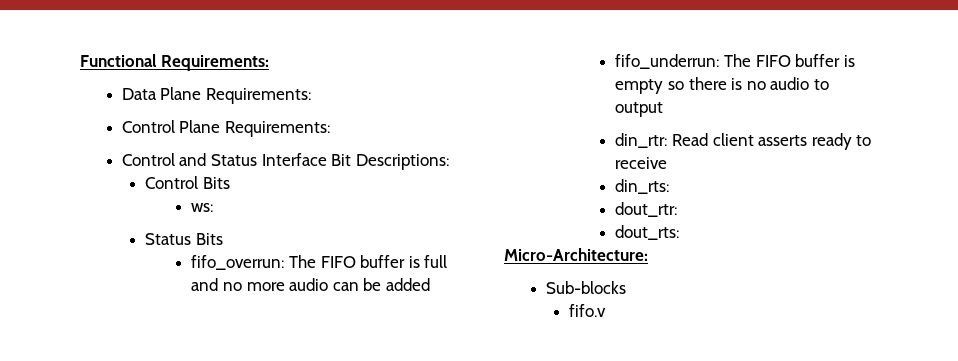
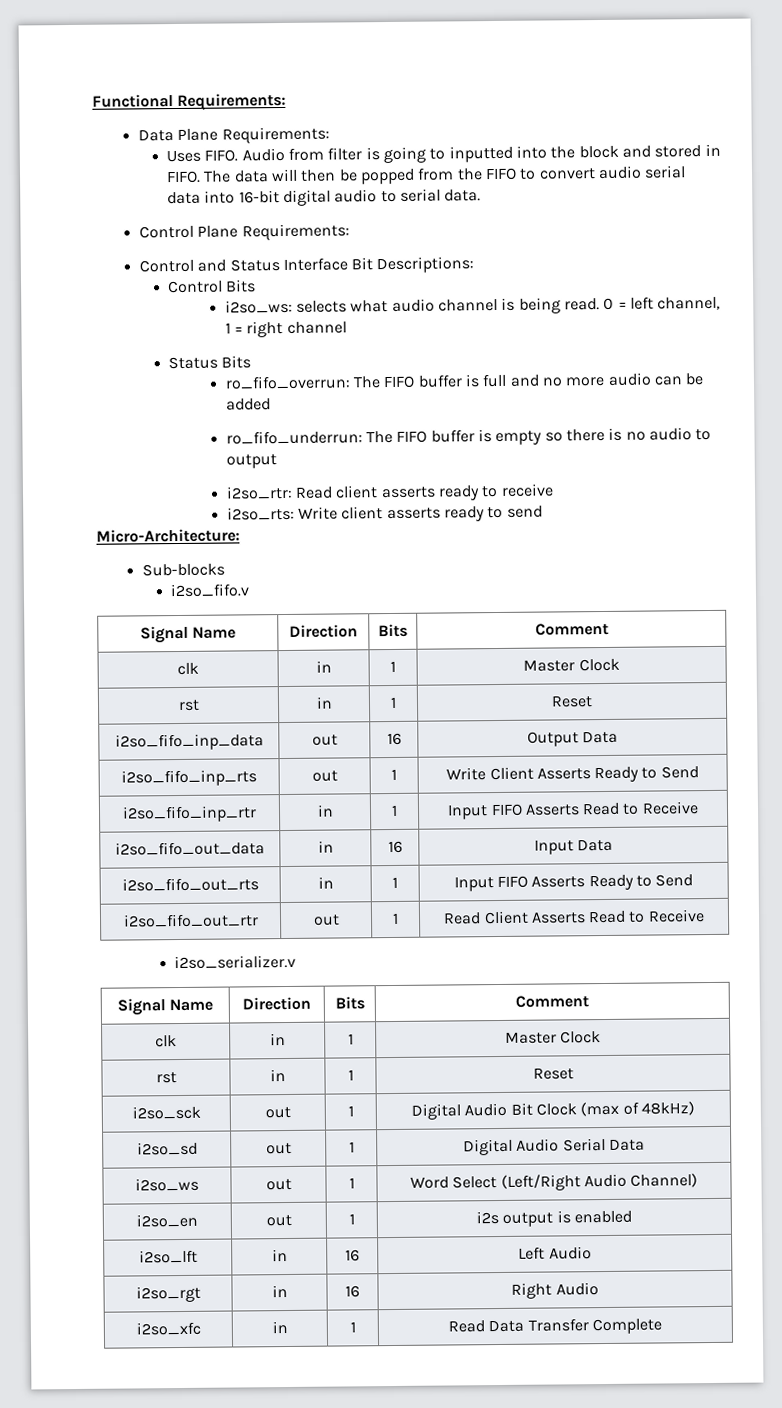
(312, 96) none -> [166,143,721,164] [166,165,687,185] [167,188,482,206] // Uses FIFO. Audio from filter is going to inputted into the block and stored in FIFO. The data will then be popped from the FIFO to convert audio serial data into 16-bit digital audio to serial data.
[191,203,214,212] ws: -> [224,296,721,314] [224,320,347,338] i2so_ws: selects what audio channel is being read. 0 = left channel, 1 = right channel
[191,255,285,270] fifo_overrun: -> [224,375,351,390] ro_fifo_overrun:
[615,54,720,69] fifo_underrun: -> [225,430,363,445] ro_fifo_underrun:
[615,133,668,148] din_rtr: -> [225,485,293,500] i2so_rtr:
[615,179,670,194] [615,202,678,217] [615,225,680,240] [504,248,648,261] [545,281,626,294] [569,304,607,317] din_rts: // dout_rtr: // dout_rts: // Micro-Architecture: // Sub-blocks // fifo.v -> [226,505,543,522] [96,528,240,543] [141,563,225,577] [170,583,250,598] [139,625,237,644] [289,624,358,638] [378,623,408,638] [534,622,609,636] [177,662,199,676] [315,660,332,673] [390,660,396,673] [523,658,620,672] [177,699,200,712] [315,696,333,709] [390,696,397,708] [551,695,593,708] [114,733,264,751] [311,734,338,746] [386,732,402,746] [526,730,619,747] [121,769,257,787] [311,770,338,782] [391,768,397,780] [446,766,699,783] [122,805,257,823] [316,804,334,817] [391,804,398,816] [447,801,699,820] [115,841,265,856] [317,840,334,853] [387,840,403,854] [533,838,614,855] [121,877,259,892] [317,876,334,889] [392,876,398,888] [453,874,694,892] [122,913,259,928] [312,914,340,926] [392,912,399,924] [443,909,705,925] [174,954,297,970] [116,998,214,1016] [242,996,311,1011] [334,996,365,1010] [515,995,589,1008] [155,1035,177,1048] [269,1033,286,1046] [347,1033,354,1045] [504,1031,602,1044] [155,1072,177,1084] [269,1069,286,1082] [347,1069,354,1081] [532,1067,574,1080] [131,1105,201,1120] [264,1106,291,1119] [347,1105,354,1117] [411,1101,695,1120] [136,1141,198,1156] [265,1142,292,1155] [348,1141,355,1153] [463,1138,645,1156] [135,1177,199,1192] [265,1178,292,1191] [348,1177,355,1189] [409,1173,699,1191] [136,1213,198,1228] [265,1214,292,1227] [348,1213,355,1225] [476,1210,632,1227] [138,1249,198,1264] [271,1249,288,1262] [345,1249,360,1262] [518,1246,592,1260] [135,1285,201,1303] [271,1285,288,1298] [345,1285,360,1298] [511,1282,599,1299] [135,1321,201,1336] [271,1320,288,1334] [349,1321,356,1333] [448,1318,662,1335] i2so_rts: Write client asserts ready to send // Micro-Architecture: // Sub-blocks // i2so_fifo.v // Signal Name | Direction | Bits | Comment // clk | in | 1 | Master Clock // rst | in | 1 | Reset // i2so_fifo_inp_data | out | 16 | Output Data // i2so_fifo_inp_rts | out | 1 | Write Client Asserts Ready to Send // i2so_fifo_inp_rtr | in | 1 | Input FIFO Asserts Read to Receive // i2so_fifo_out_data | in | 16 | Input Data // i2so_fifo_out_rts | in | 1 | Input FIFO Asserts Ready to Send // i2so_fifo_out_rtr | out | 1 | Read Client Asserts Read to Receive // i2so_serializer.v // Signal Name | Direction | Bits | Comment // clk | in | 1 | Master Clock // rst | in | 1 | Reset // i2so_sck | out | 1 | Digital Audio Bit Clock (max of 48kHz) // i2so_sd | out | 1 | Digital Audio Serial Data // i2so_ws | out | 1 | Word Select (Left/Right Audio Channel) // i2so_en | out | 1 | i2s output is enabled // i2so_lft | in | 16 | Left Audio // i2so_rgt | in | 16 | Right Audio // i2so_xfc | in | 1 | Read Data Transfer Complete

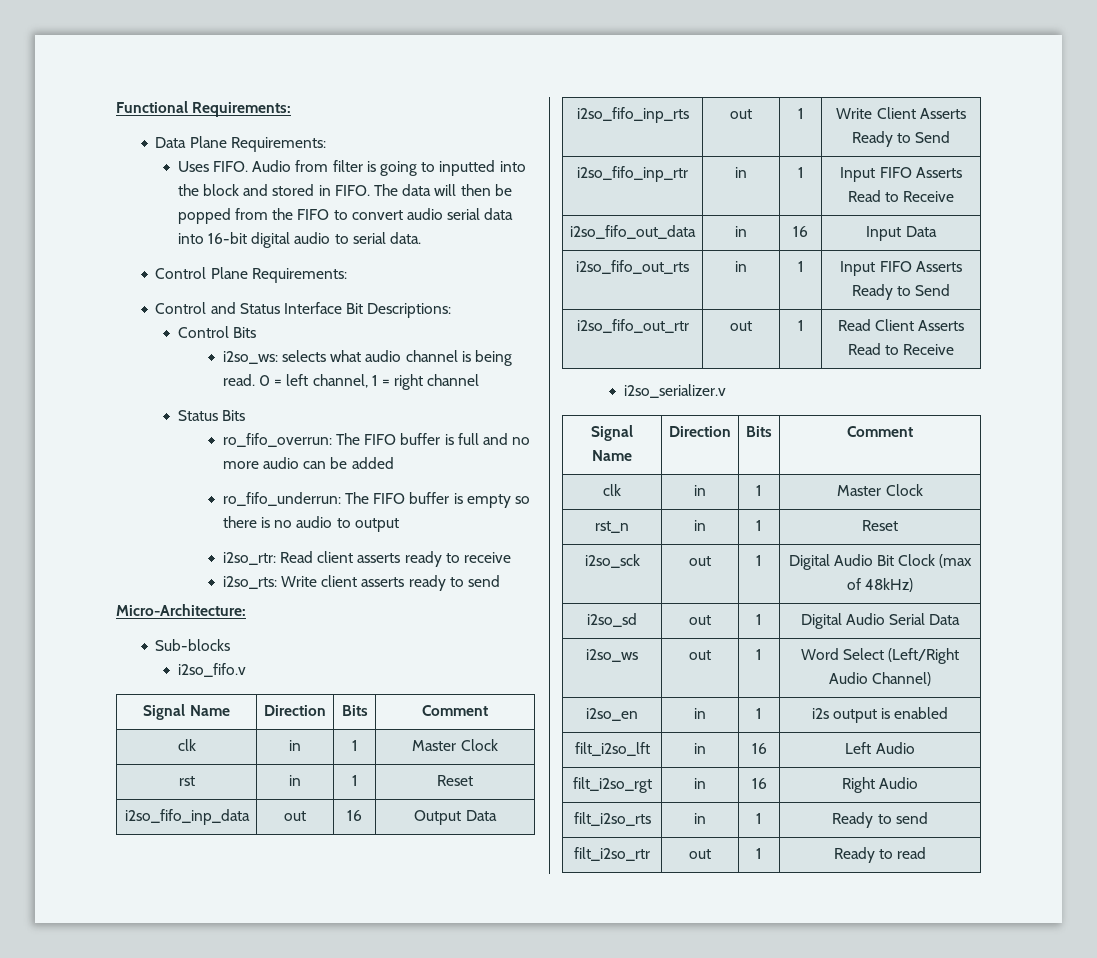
[155,1072,177,1084] rst -> [595,521,629,533] rst_n
[265,1214,292,1227] out -> [694,708,706,719] in
[138,1249,198,1264] i2so_lft -> [574,742,650,756] filt_i2so_lft
[135,1285,201,1303] i2so_rgt -> [572,777,652,793] filt_i2so_rgt
[135,1321,201,1336] [271,1320,288,1334] [349,1321,356,1333] [448,1318,662,1335] i2so_xfc | in | 1 | Read Data Transfer Complete -> [573,812,651,826] [694,813,706,824] [756,813,762,824] [832,812,928,828] [574,847,650,861] [689,849,711,859] [756,848,762,859] [833,847,927,863] filt_i2so_rts | in | 1 | Ready to send // filt_i2so_rtr | out | 1 | Ready to read

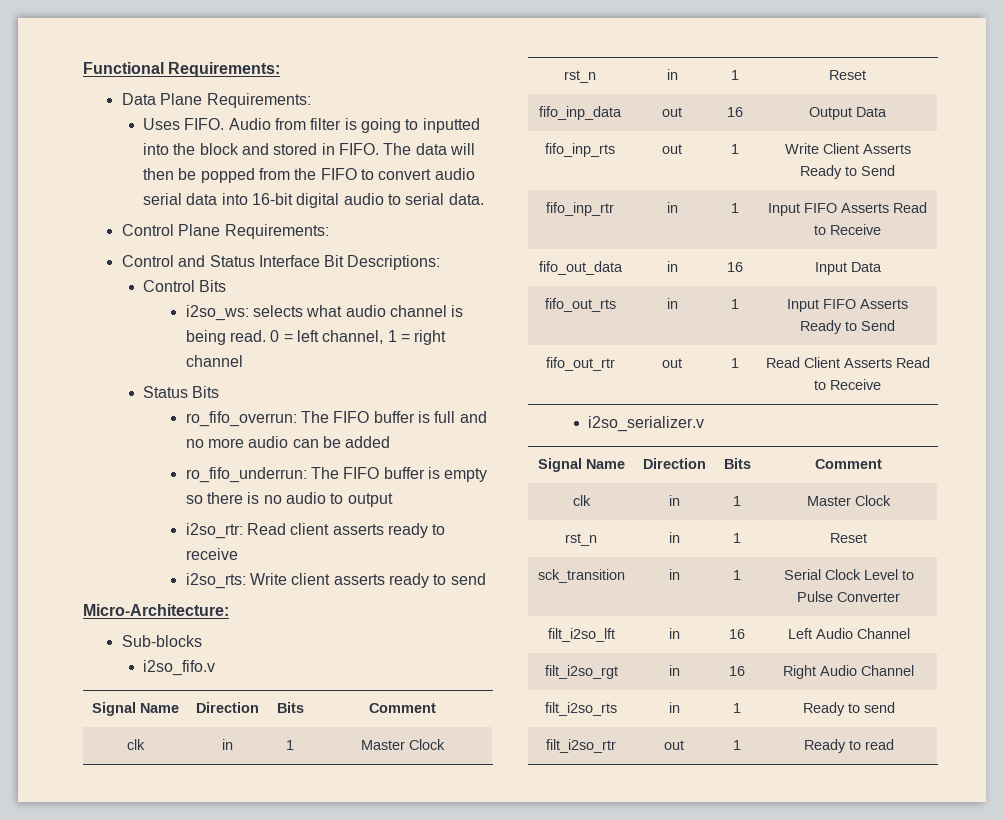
[178,776,195,786] [289,775,301,786] [351,775,358,786] [437,775,473,786] [124,809,250,825] rst | in | 1 | Reset // i2so_fifo_inp_data -> [564,70,596,83] [666,69,678,80] [731,70,739,80] [829,70,866,80] [539,106,622,120] rst_n | in | 1 | Reset // fifo_inp_data
[576,107,689,123] i2so_fifo_inp_rts -> [545,143,615,157] fifo_inp_rts
[577,166,688,182] i2so_fifo_inp_rtr -> [546,202,614,216] fifo_inp_rtr
[570,225,696,239] i2so_fifo_out_data -> [538,261,623,275] fifo_out_data
[576,260,689,274] i2so_fifo_out_rts -> [544,298,616,312] fifo_out_rts
[576,319,689,333] i2so_fifo_out_rtr -> [545,357,615,371] fifo_out_rtr
[584,554,640,568] [689,556,711,566] [756,555,762,566] [788,554,973,570] [846,578,914,592] [587,613,637,627] [689,615,711,625] [756,614,762,625] [800,613,961,629] [586,649,638,662] [689,650,711,660] [756,649,762,660] [800,648,960,664] [828,672,932,686] [586,708,638,721] [694,708,706,719] [756,708,762,719] [811,707,949,723] i2so_sck | out | 1 | Digital Audio Bit Clock (max of 48kHz) // i2so_sd | out | 1 | Digital Audio Serial Data // i2so_ws | out | 1 | Word Select (Left/Right Audio Channel) // i2so_en | in | 1 | i2s output is enabled -> [537,569,625,583] [668,569,680,580] [733,570,741,580] [783,569,914,580] [797,591,900,602] sck_transition | in | 1 | Serial Clock Level to Pulse Converter
(915, 748) none -> [856,628,910,639] Channel
(919, 783) none -> [861,665,914,676] Channel

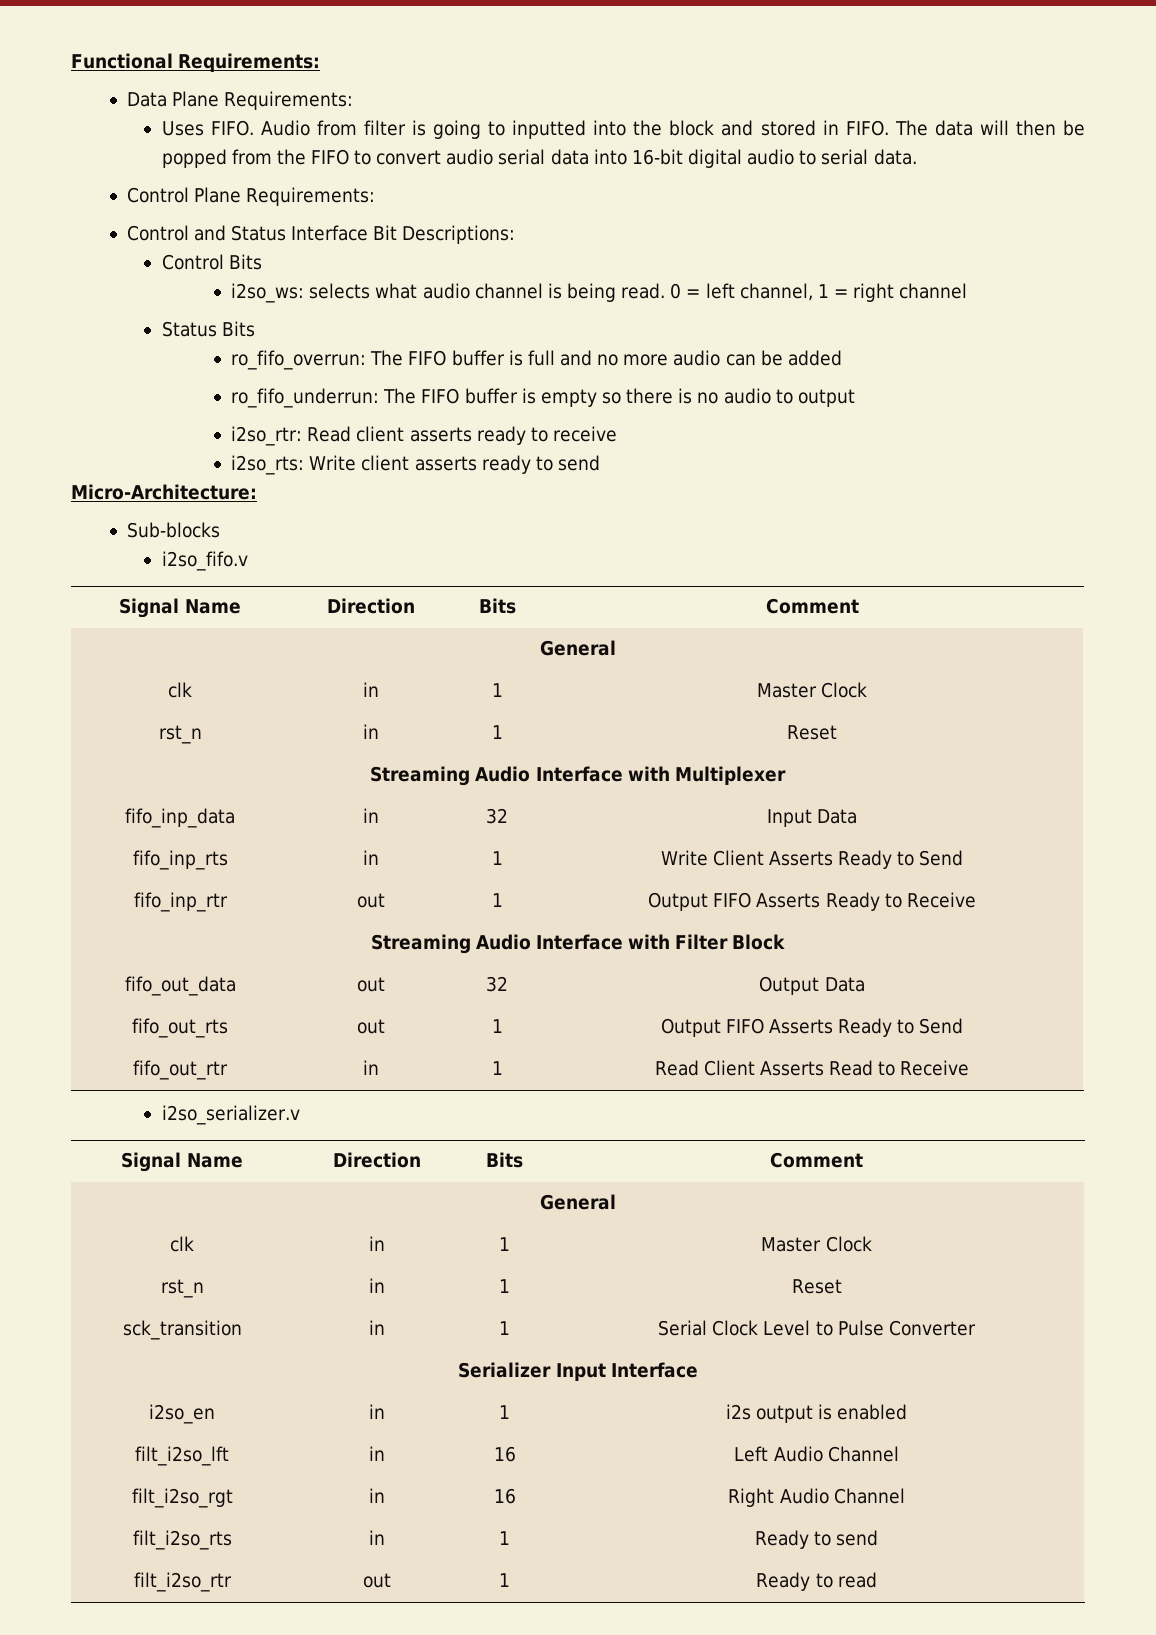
[126,739,145,750] [221,739,233,750] [286,740,294,750] [361,739,445,750] [564,70,596,83] [666,69,678,80] [731,70,739,80] [829,70,866,80] [539,106,622,120] [662,107,682,117] [727,107,743,117] [809,107,852,120] // clk | in | 1 | Master Clock // rst_n | in | 1 | Reset // fifo_inp_data | out | 16 | Output -> [539,640,616,656] [168,682,192,698] [363,682,379,697] [491,683,503,697] [756,682,868,698] [158,725,202,744] [363,724,379,739] [491,725,503,739] [787,725,838,740] [370,766,786,786] [125,808,235,828] [363,808,379,823] [486,808,508,824] [766,809,812,827] // General // clk | in | 1 | Master Clock // rst_n | in | 1 | Reset // Streaming Audio Interface with Multiplexer // fifo_inp_data | in | 32 | Input
[662,144,682,154] out -> [363,850,379,865] in
[666,202,678,213] [731,203,739,213] [768,202,927,216] [814,224,881,235] [538,261,623,275] [666,261,678,272] [727,262,743,272] [814,262,847,275] in | 1 | Input FIFO Asserts Read to Receive // fifo_out_data | in | 16 | Input -> [357,893,385,908] [491,893,503,907] [648,892,976,911] [370,934,786,954] [124,976,236,996] [357,977,385,992] [486,976,508,992] [759,976,820,995] out | 1 | Output FIFO Asserts Ready to Receive // Streaming Audio Interface with Filter Block // fifo_out_data | out | 32 | Output
[666,298,678,309] [731,299,739,309] [787,299,819,312] in | 1 | Input -> [357,1019,385,1034] [491,1019,503,1033] [660,1018,721,1037] out | 1 | Output
[662,358,682,368] out -> [363,1060,379,1075] in
(882, 464) none -> [540,1194,616,1210] // General
(900, 597) none -> [458,1362,698,1381] [149,1404,215,1424] [368,1404,385,1419] [499,1405,510,1419] [725,1404,908,1423] // Serializer Input Interface // i2so_en | in | 1 | i2s output is enabled

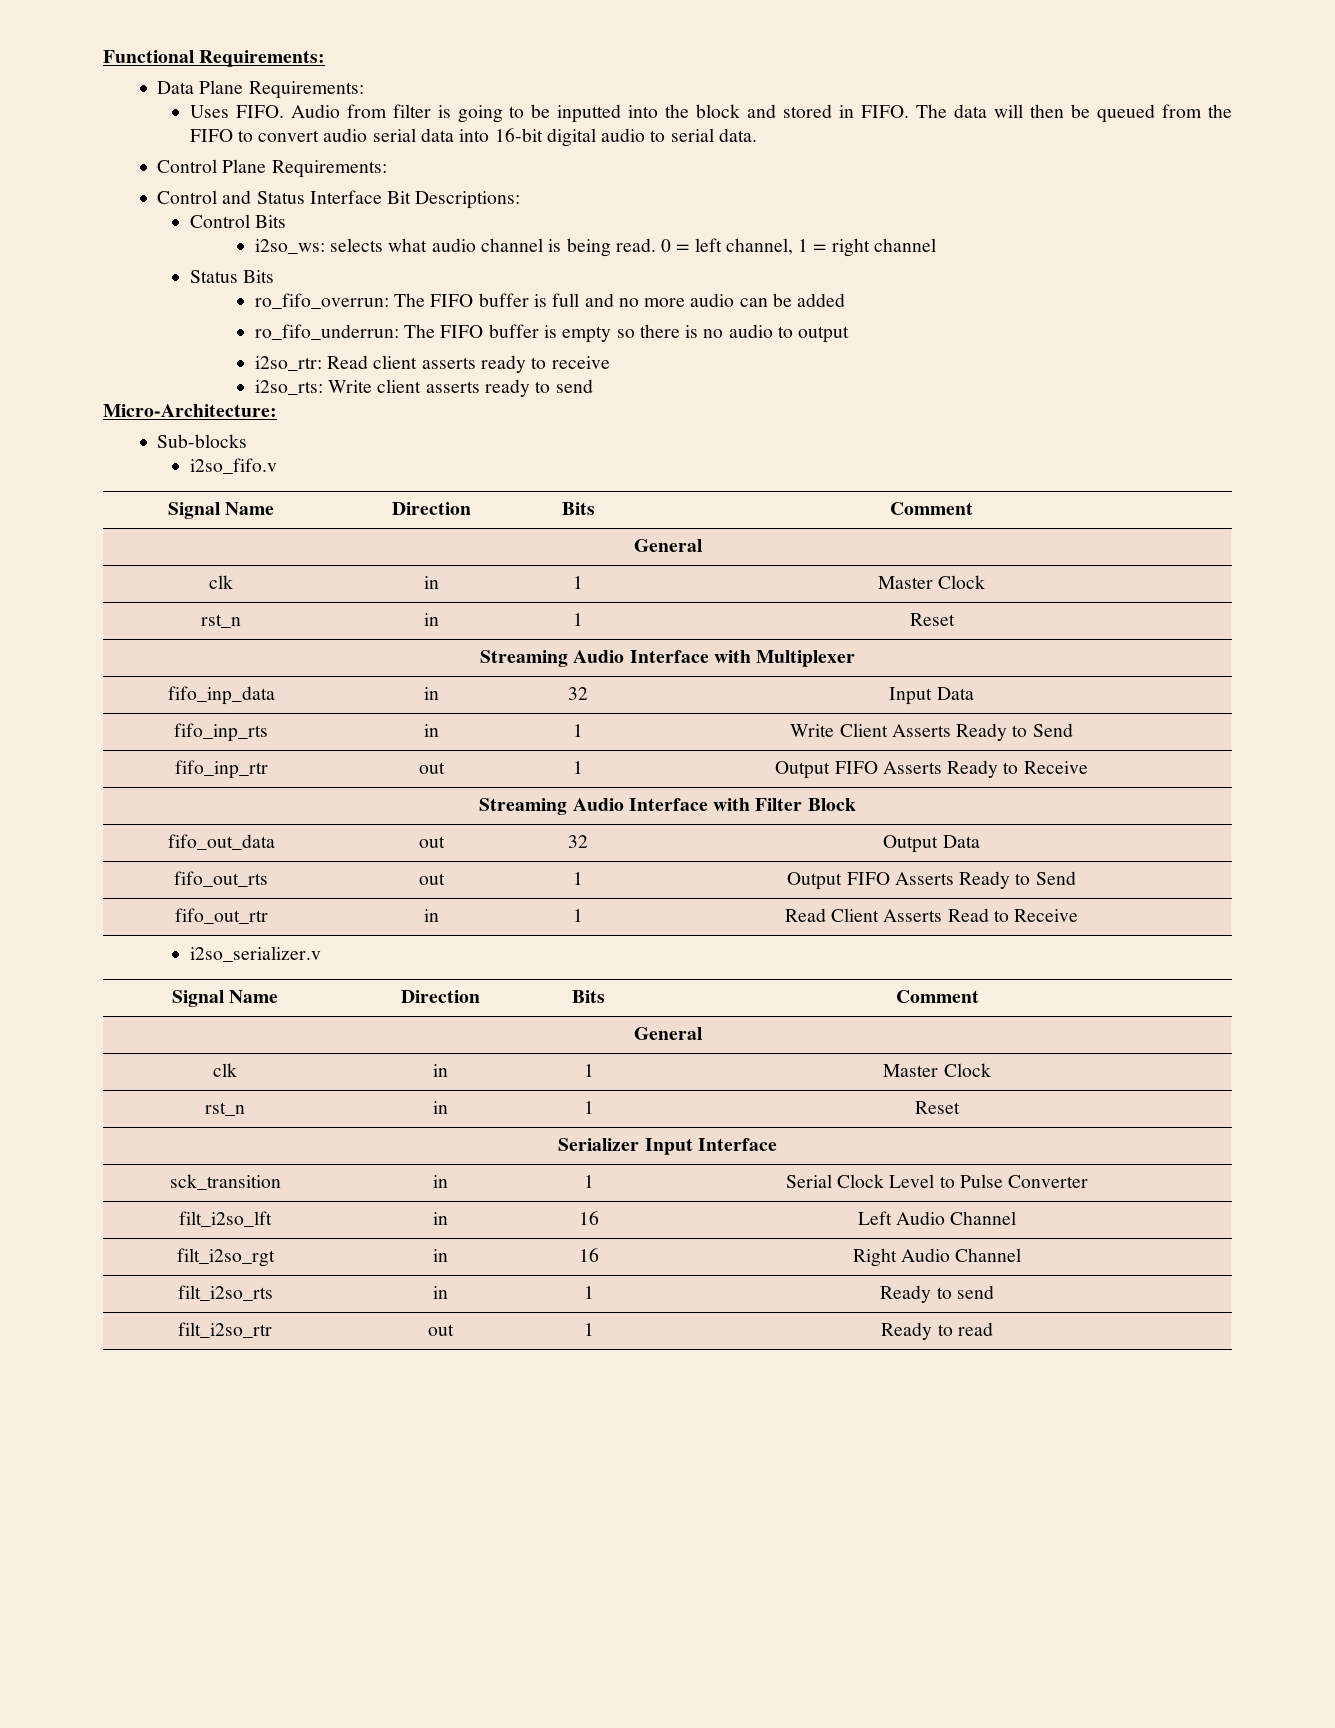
(506, 128) none -> [531,104,551,118] be
[161,149,227,168] popped -> [1097,104,1156,123] queued
(842, 1286) none -> [558,1138,777,1155] // Serializer Input Interface
[458,1362,698,1381] [149,1404,215,1424] [368,1404,385,1419] [499,1405,510,1419] [725,1404,908,1423] // Serializer Input Interface // i2so_en | in | 1 | i2s output is enabled -> (1089, 1181) none

